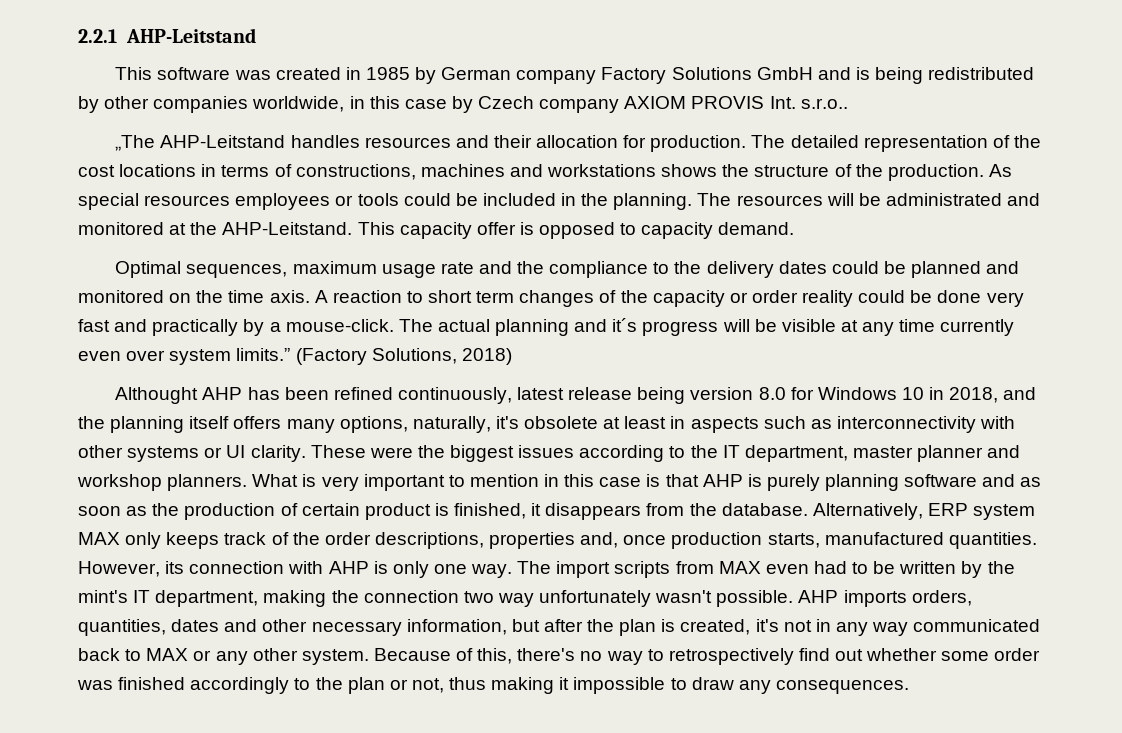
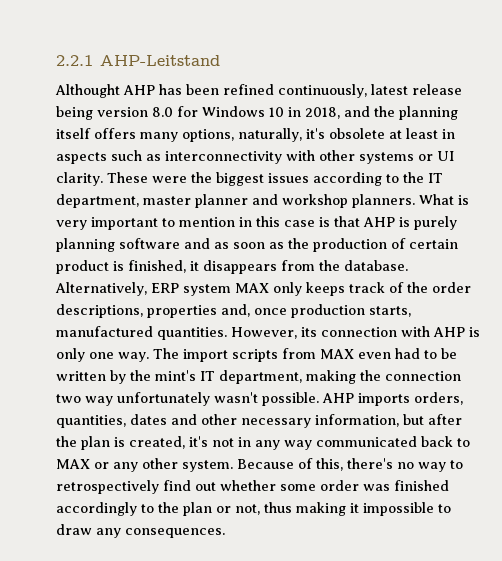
[115,67,1035,84] [78,96,848,113] [115,135,1041,152] [78,164,1012,181] [78,193,1041,210] [78,222,795,239] [115,261,1020,278] [78,290,1024,307] [78,318,1015,336] [78,348,512,365] // This software was created in 1985 by German company Factory Solutions GmbH and is being redistributed by other companies worldwide, in this case by Czech company AXIOM PROVIS Int. s.r.o.. // „The AHP-Leitstand handles resources and their allocation for production. The detailed representation of the cost locations in terms of constructions, machines and workstations shows the structure of the production. As special resources employees or tools could be included in the planning. The resources will be administrated and monitored at the AHP-Leitstand. This capacity offer is opposed to capacity demand. // Optimal sequences, maximum usage rate and the compliance to the delivery dates could be planned and monitored on the time axis. A reaction to short term changes of the capacity or order reality could be done very fast and practically by a mouse-click. The actual planning and it´s progress will be visible at any time currently even over system limits.” (Factory Solutions, 2018) -> (221, 60) none

